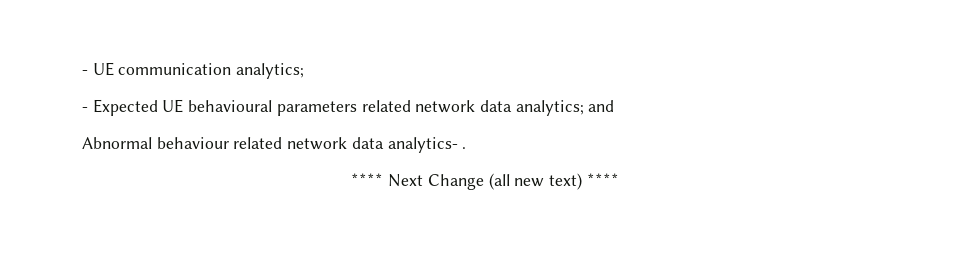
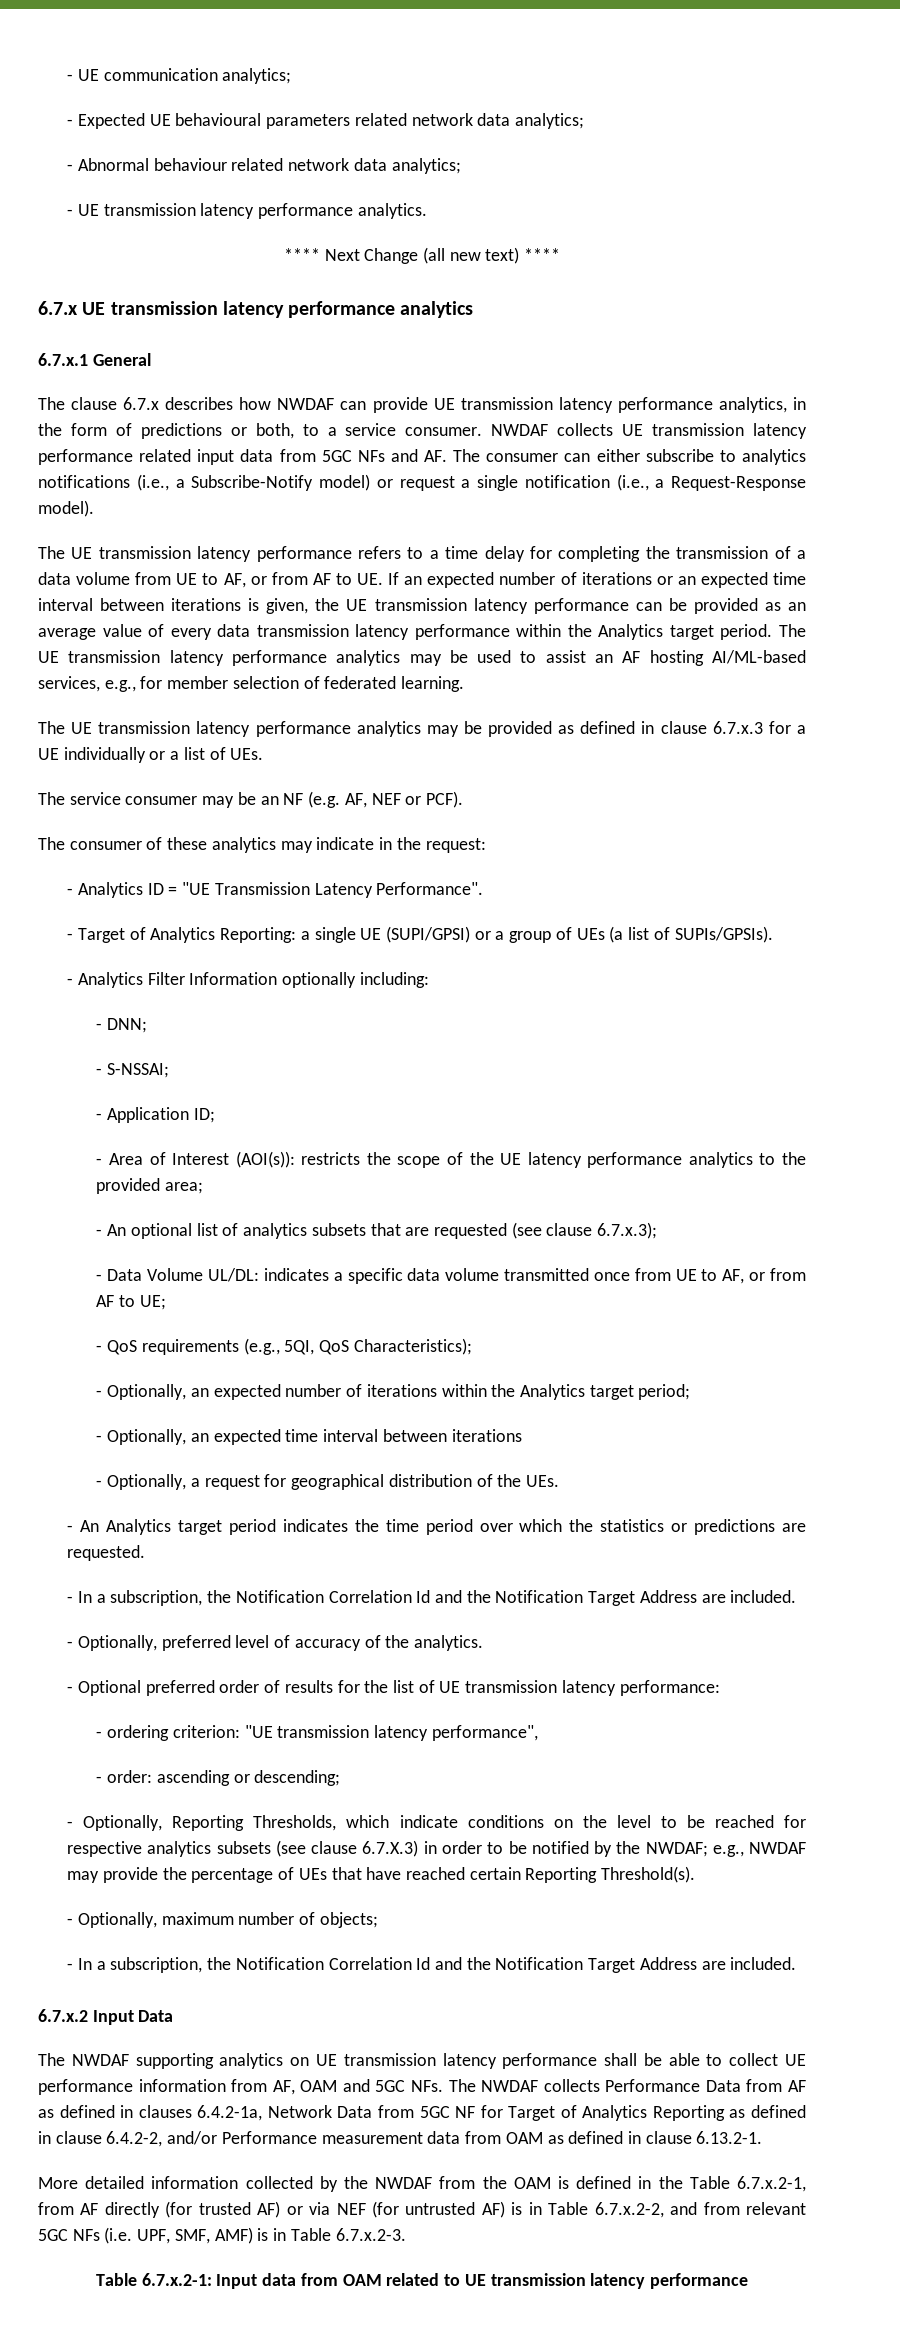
[588,100,615,112] and // -> [67,164,74,171] // -
[387,137,467,153] analytics- . -> [391,158,461,174] [67,203,427,219] analytics; // - UE transmission latency performance analytics.
(619, 179) none -> [38,301,474,318] [38,353,151,366] [38,397,807,413] [38,423,808,439] [38,449,806,465] [38,474,806,491] [38,500,94,517] [38,546,806,562] [38,572,807,588] [38,598,806,614] [38,624,807,640] [38,650,806,666] [38,676,465,692] [38,721,806,737] [38,747,264,763] [38,791,463,808] [38,837,486,853] [67,882,484,898] [67,926,773,943] [67,972,429,988] [96,1018,148,1033] [96,1063,170,1078] [96,1107,215,1123] [96,1151,806,1168] [96,1178,204,1194] [96,1222,658,1239] [96,1268,806,1284] [96,1295,166,1310] [96,1338,472,1355] [96,1384,691,1400] [96,1429,522,1445] [96,1474,560,1490] [67,1519,806,1535] [67,1545,146,1561] [67,1590,797,1606] [67,1635,484,1651] [67,1680,720,1696] [96,1725,538,1741] [96,1770,341,1786] [67,1815,806,1831] [67,1840,807,1857] [67,1866,696,1883] [67,1912,378,1928] [67,1957,797,1973] [38,2009,174,2025] [38,2053,807,2069] [38,2079,806,2095] [38,2105,806,2121] [38,2131,763,2147] [38,2176,807,2192] [38,2201,807,2218] [38,2227,406,2244] [96,2273,748,2289] // 6.7.x UE transmission latency performance analytics // 6.7.x.1 General // The clause 6.7.x describes how NWDAF can provide UE transmission latency performance analytics, in the form of predictions or both, to a service consumer. NWDAF collects UE transmission latency performance related input data from 5GC NFs and AF. The consumer can either subscribe to analytics notifications (i.e., a Subscribe-Notify model) or request a single notification (i.e., a Request-Response model). // The UE transmission latency performance refers to a time delay for completing the transmission of a data volume from UE to AF, or from AF to UE. If an expected number of iterations or an expected time interval between iterations is given, the UE transmission latency performance can be provided as an average value of every data transmission latency performance within the Analytics target period. The UE transmission latency performance analytics may be used to assist an AF hosting AI/ML-based services, e.g., for member selection of federated learning. // The UE transmission latency performance analytics may be provided as defined in clause 6.7.x.3 for a UE individually or a list of UEs. // The service consumer may be an NF (e.g. AF, NEF or PCF). // The consumer of these analytics may indicate in the request: // - Analytics ID = "UE Transmission Latency Performance". // - Target of Analytics Reporting: a single UE (SUPI/GPSI) or a group of UEs (a list of SUPIs/GPSIs). // - Analytics Filter Information optionally including: // - DNN; // - S-NSSAI; // - Application ID; // - Area of Interest (AOI(s)): restricts the scope of the UE latency performance analytics to the provided area; // - An optional list of analytics subsets that are requested (see clause 6.7.x.3); // - Data Volume UL/DL: indicates a specific data volume transmitted once from UE to AF, or from AF to UE; // - QoS requirements (e.g., 5QI, QoS Characteristics); // - Optionally, an expected number of iterations within the Analytics target period; // - Optionally, an expected time interval between iterations // - Optionally, a request for geographical distribution of the UEs. // - An Analytics target period indicates the time period over which the statistics or predictions are requested. // - In a subscription, the Notification Correlation Id and the Notification Target Address are included. // - Optionally, preferred level of accuracy of the analytics. // - Optional preferred order of results for the list of UE transmission latency performance: // - ordering criterion: "UE transmission latency performance", // - order: ascending or descending; // - Optionally, Reporting Thresholds, which indicate conditions on the level to be reached for respective analytics subsets (see clause 6.7.X.3) in order to be notified by the NWDAF; e.g., NWDAF may provide the percentage of UEs that have reached certain Reporting Threshold(s). // - Optionally, maximum number of objects; // - In a subscription, the Notification Correlation Id and the Notification Target Address are included. // 6.7.x.2 Input Data // The NWDAF supporting analytics on UE transmission latency performance shall be able to collect UE performance information from AF, OAM and 5GC NFs. The NWDAF collects Performance Data from AF as defined in clauses 6.4.2-1a, Network Data from 5GC NF for Target of Analytics Reporting as defined in clause 6.4.2-2, and/or Performance measurement data from OAM as defined in clause 6.13.2-1. // More detailed information collected by the NWDAF from the OAM is defined in the Table 6.7.x.2-1, from AF directly (for trusted AF) or via NEF (for untrusted AF) is in Table 6.7.x.2-2, and from relevant 5GC NFs (i.e. UPF, SMF, AMF) is in Table 6.7.x.2-3. // Table 6.7.x.2-1: Input data from OAM related to UE transmission latency performance

